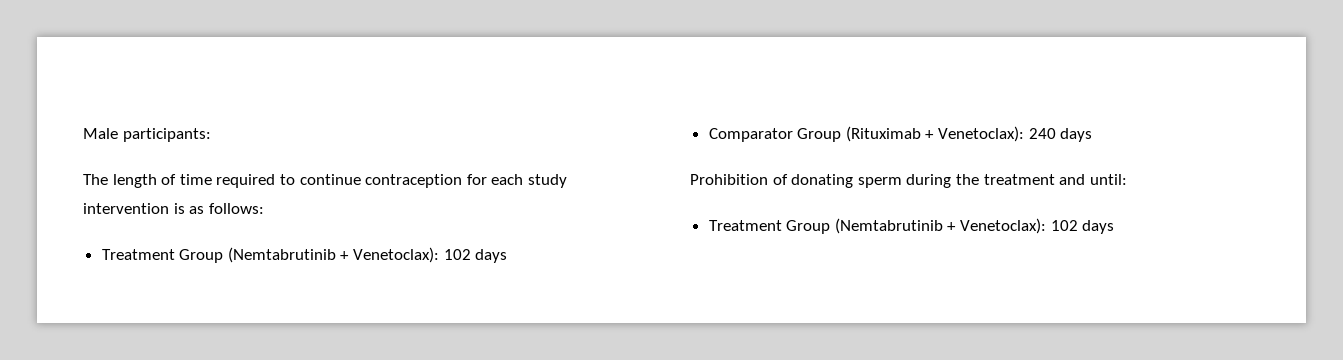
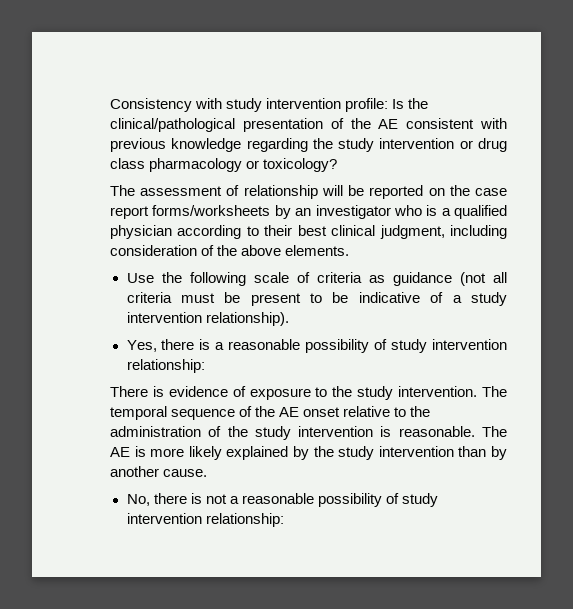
[83,128,211,142] [83,174,567,188] [83,203,264,214] [101,247,508,263] [708,126,1093,142] [690,174,1127,188] [708,218,1115,234] Male participants: // The length of time required to continue contraception for each study intervention is as follows: // Treatment Group (Nemtabrutinib + Venetoclax): 102 days // Comparator Group (Rituximab + Venetoclax): 240 days // Prohibition of donating sperm during the treatment and until: // Treatment Group (Nemtabrutinib + Venetoclax): 102 days -> [110,98,429,112] [110,118,507,132] [110,138,507,152] [110,158,338,172] [110,185,508,199] [110,205,507,219] [110,225,508,239] [110,245,350,256] [126,272,507,286] [126,292,508,306] [126,312,289,326] [126,339,507,353] [126,359,205,373] [110,386,508,400] [110,406,431,420] [110,426,507,440] [110,446,507,460] [110,466,208,477] [126,493,438,507] [126,513,284,527] Consistency with study intervention profile: Is the clinical/pathological presentation of the AE consistent with previous knowledge regarding the study intervention or drug class pharmacology or toxicology? // The assessment of relationship will be reported on the case report forms/worksheets by an investigator who is a qualified physician according to their best clinical judgment, including consideration of the above elements. // Use the following scale of criteria as guidance (not all criteria must be present to be indicative of a study intervention relationship). // Yes, there is a reasonable possibility of study intervention relationship: // There is evidence of exposure to the study intervention. The temporal sequence of the AE onset relative to the administration of the study intervention is reasonable. The AE is more likely explained by the study intervention than by another cause. // No, there is not a reasonable possibility of study intervention relationship:

